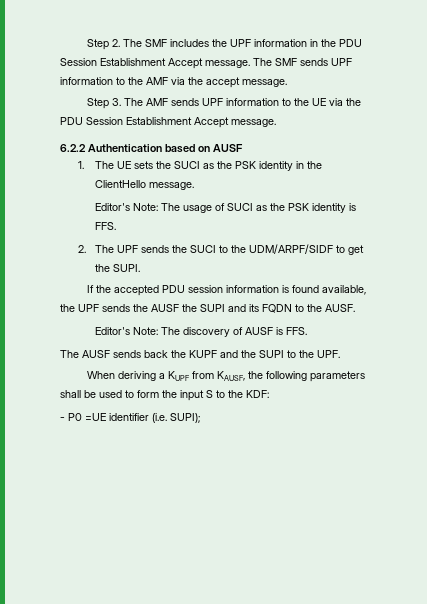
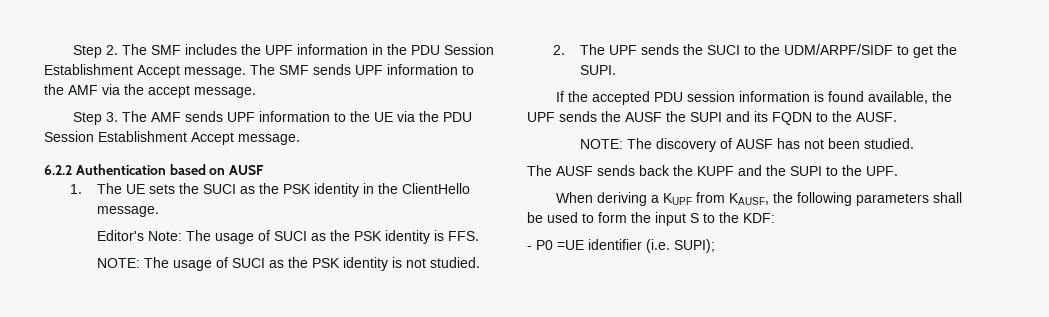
(117, 226) none -> [96,257,480,271] // NOTE: The usage of SUCI as the PSK identity is not studied.
[95,327,159,335] Editor's Note: -> [579,139,623,149] NOTE:
[276,327,308,335] is FFS. -> [776,138,914,149] has not been studied.

